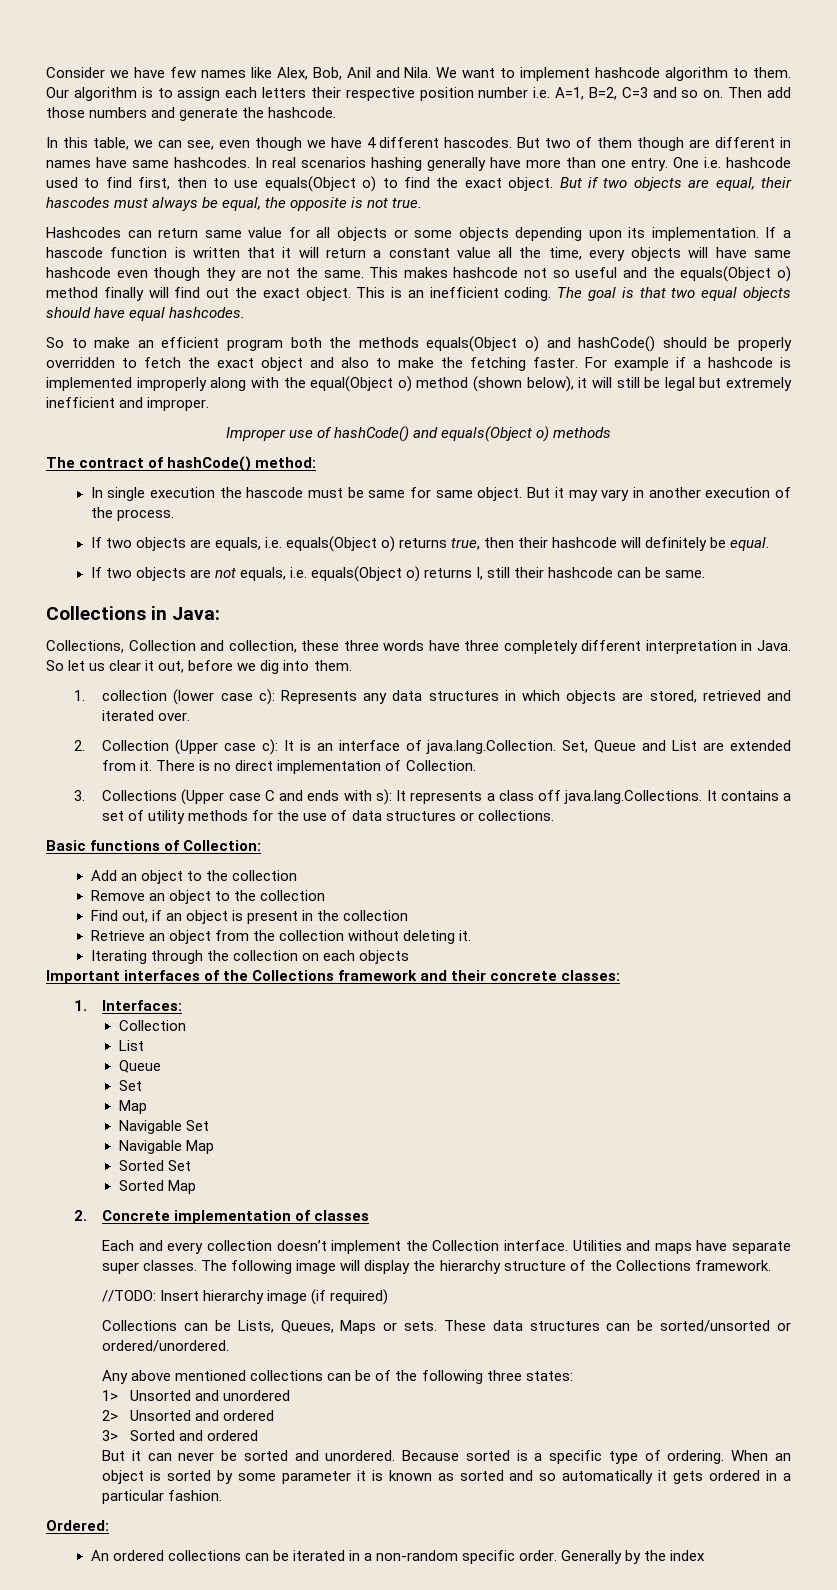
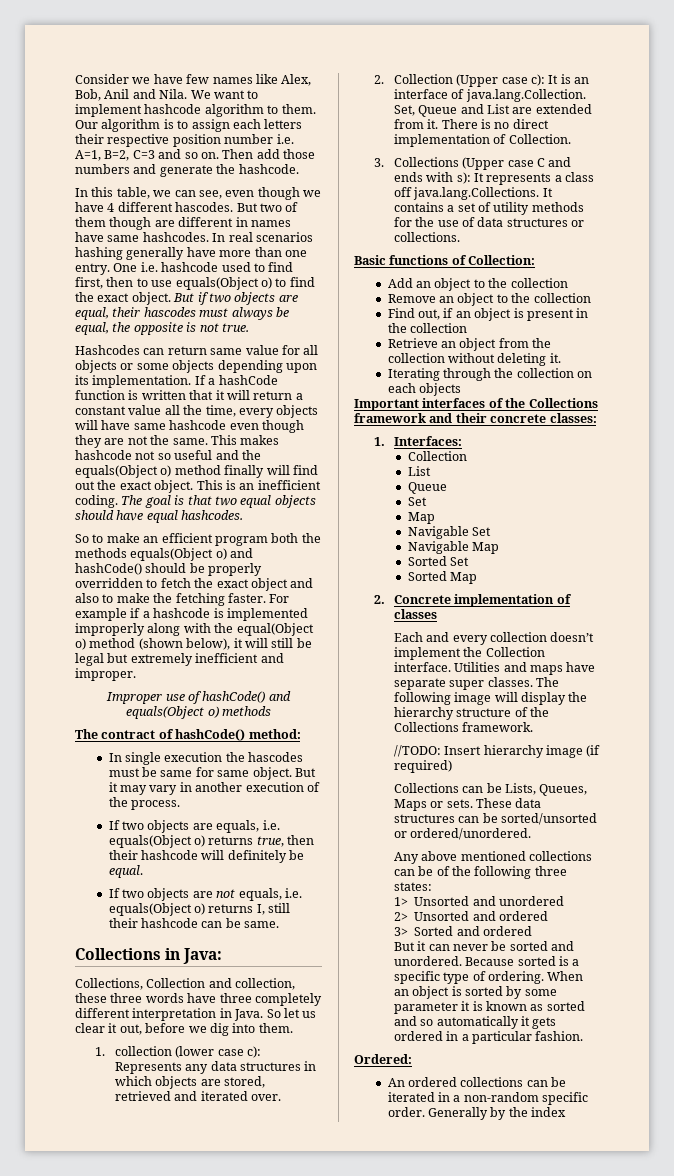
[46,247,103,258] hascode -> [218,375,278,385] hashCode
[246,487,304,498] hascode -> [248,752,304,762] hascodes

